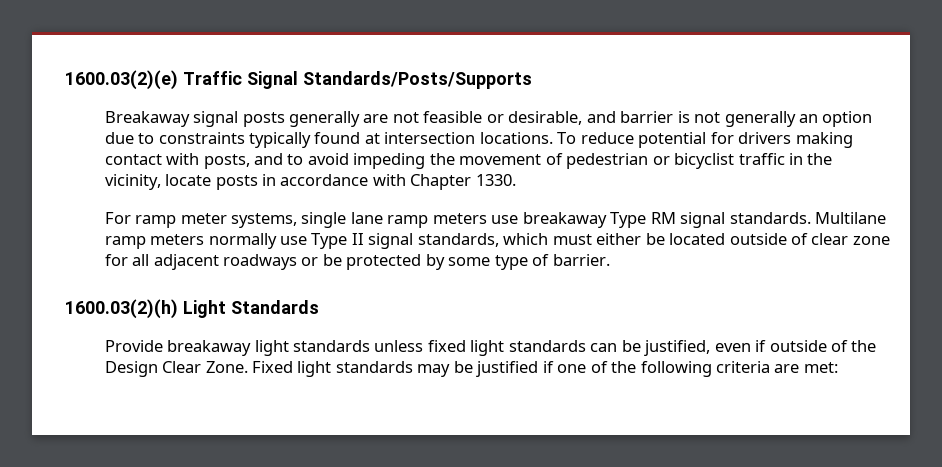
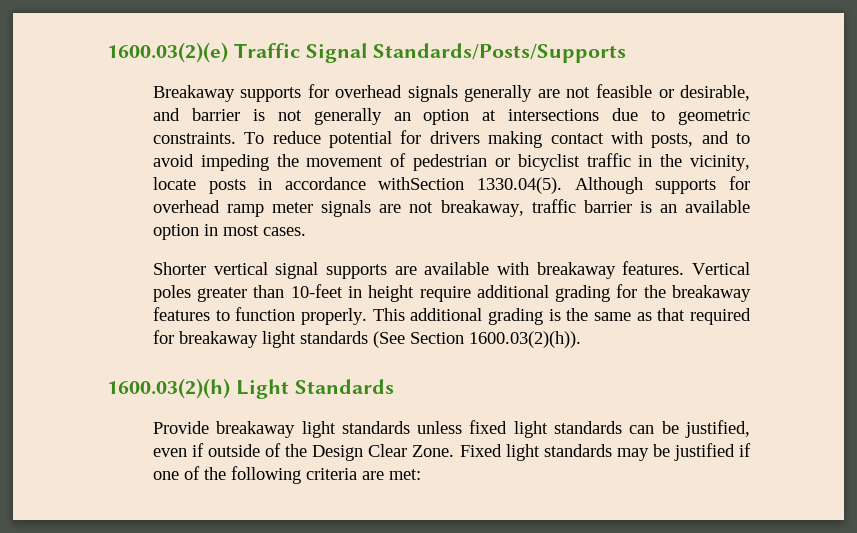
[193,111,285,127] signal posts -> [240,84,458,102] supports for overhead signals
[104,132,553,148] due to constraints typically found at intersection locations. -> [482,108,750,125] [152,132,236,144] at intersections due to geometric constraints.
[372,174,516,190] [104,212,886,228] [104,233,890,249] [104,254,610,270] with Chapter 1330. // For ramp meter systems, single lane ramp meters use breakaway Type RM signal standards. Multilane ramp meters normally use Type II signal standards, which must either be located outside of clear zone for all adjacent roadways or be protected by some type of barrier. -> [378,176,750,194] [152,199,750,217] [152,224,306,240] [152,261,750,279] [152,284,751,302] [152,307,751,325] [152,330,581,348] withSection 1330.04(5). Although supports for overhead ramp meter signals are not breakaway, traffic barrier is an available option in most cases. // Shorter vertical signal supports are available with breakaway features. Vertical poles greater than 10-feet in height require additional grading for the breakaway features to function properly. This additional grading is the same as that required for breakaway light standards (See Section 1600.03(2)(h)).

